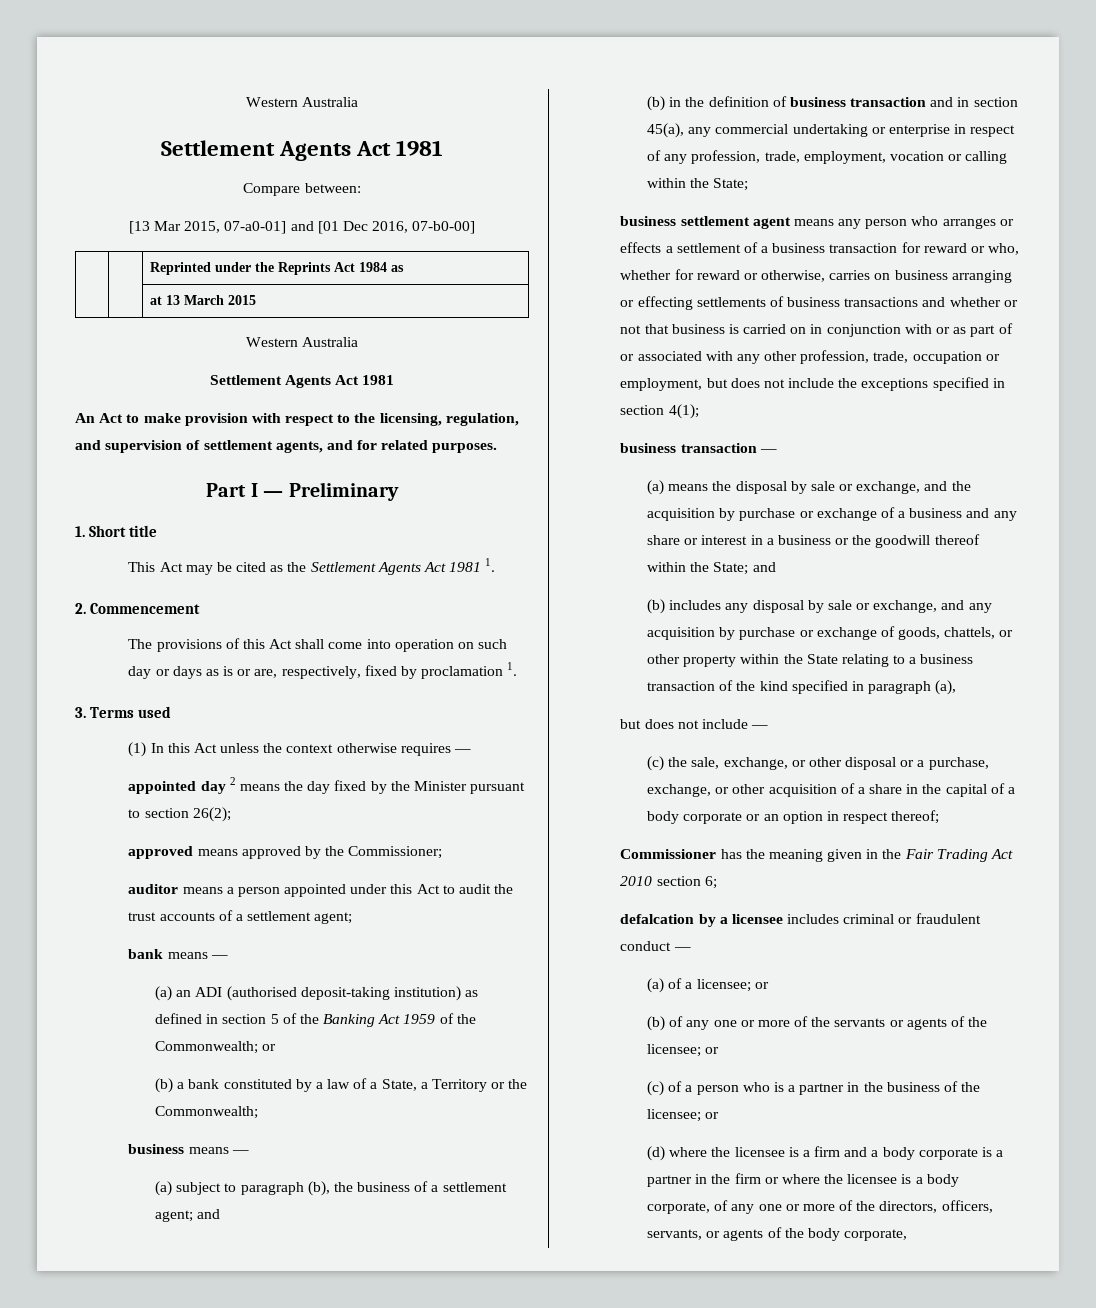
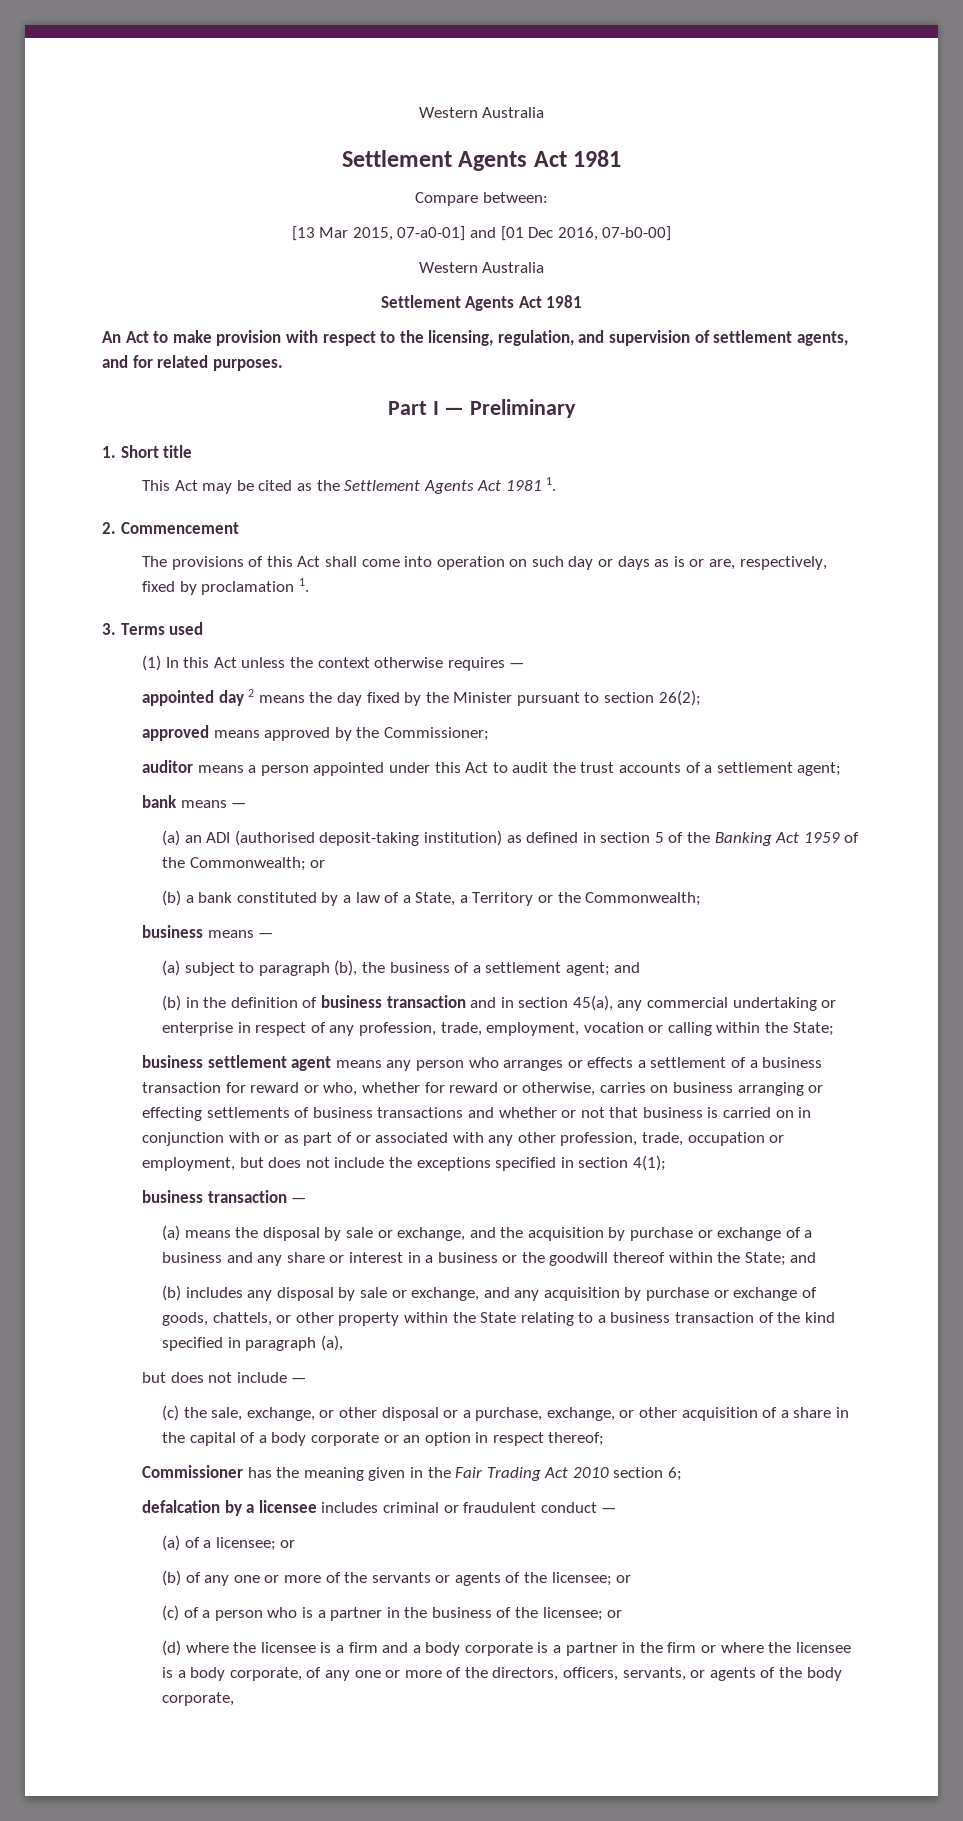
[150,262,405,275] [150,295,257,305] // | | Reprinted under the Reprints Act 1984 as // | | at 13 March 2015 -> (672, 233) none

